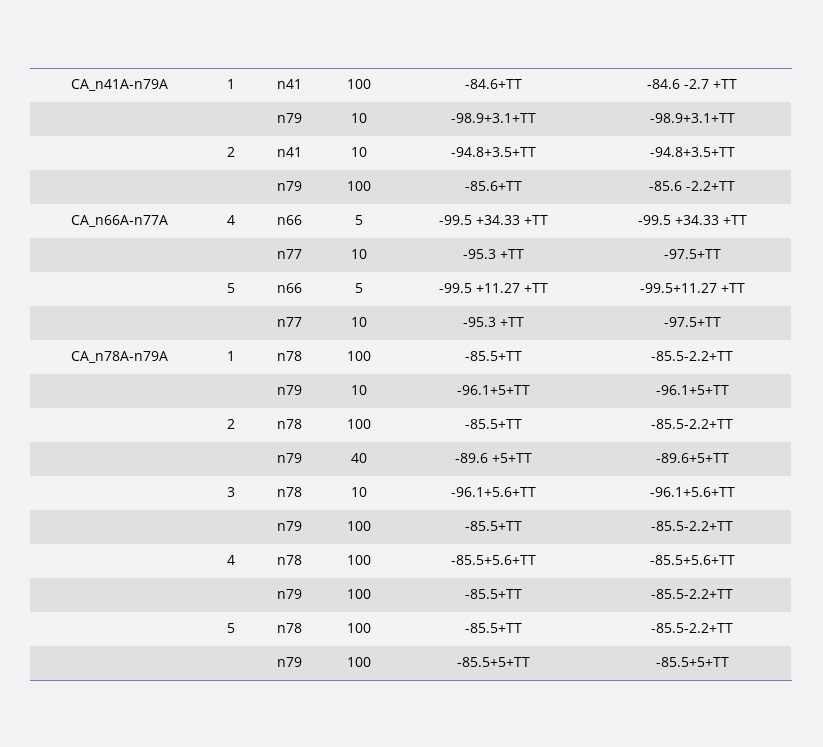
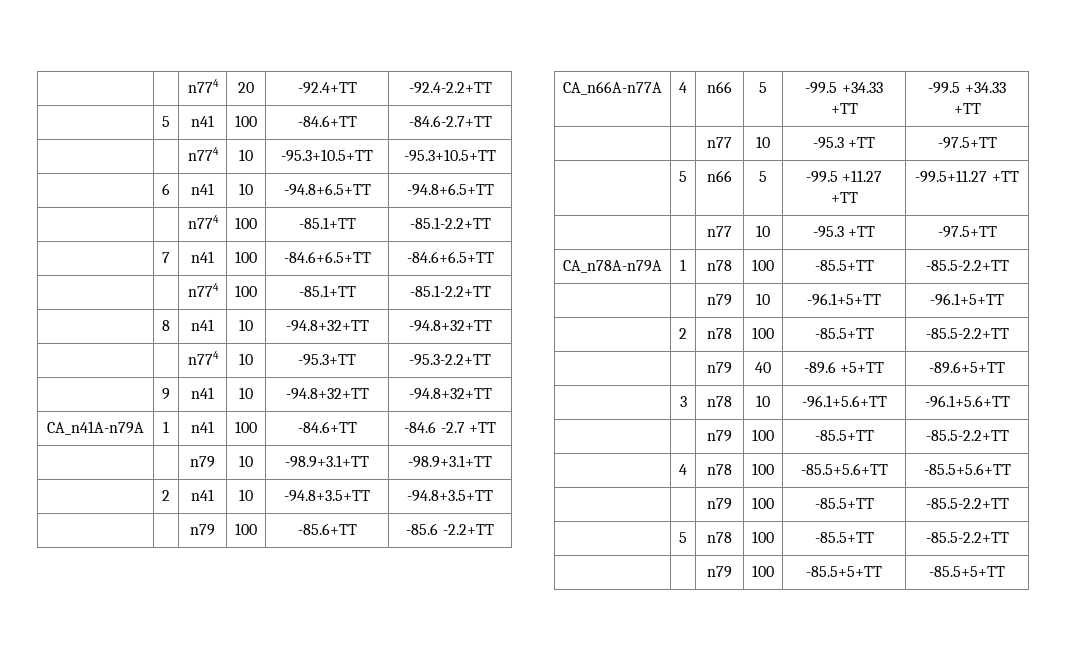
(71, 85) none -> [187,79,219,93] [238,82,254,93] [297,82,357,94] [408,82,492,94] [162,116,170,127] [191,115,214,127] [235,115,257,127] [297,115,357,127] [408,115,492,127] [187,147,219,161] [239,149,253,161] [281,149,373,162] [404,149,496,162] [162,183,170,195] [191,183,214,195] [239,183,253,195] [283,183,371,196] [406,183,494,196] [187,215,219,229] [235,217,257,229] [298,217,356,229] [409,217,491,229] [162,252,170,263] [191,251,214,263] [235,251,257,263] [283,251,371,263] [406,251,494,263] [187,283,219,297] [235,285,257,297] [298,285,356,297] [409,285,491,297] [162,320,170,331] [191,319,214,331] [239,319,253,331] [285,320,369,332] [408,320,492,332] [187,351,219,365] [239,353,253,365] [298,354,356,366] [409,354,491,366] [162,388,170,400] [191,387,214,399] [239,387,253,399] [285,388,369,400] [408,388,492,400] | | n774 | 20 | -92.4+TT | -92.4-2.2+TT // | 5 | n41 | 100 | -84.6+TT | -84.6-2.7+TT // | | n774 | 10 | -95.3+10.5+TT | -95.3+10.5+TT // | 6 | n41 | 10 | -94.8+6.5+TT | -94.8+6.5+TT // | | n774 | 100 | -85.1+TT | -85.1-2.2+TT // | 7 | n41 | 100 | -84.6+6.5+TT | -84.6+6.5+TT // | | n774 | 100 | -85.1+TT | -85.1-2.2+TT // | 8 | n41 | 10 | -94.8+32+TT | -94.8+32+TT // | | n774 | 10 | -95.3+TT | -95.3-2.2+TT // | 9 | n41 | 10 | -94.8+32+TT | -94.8+32+TT //

